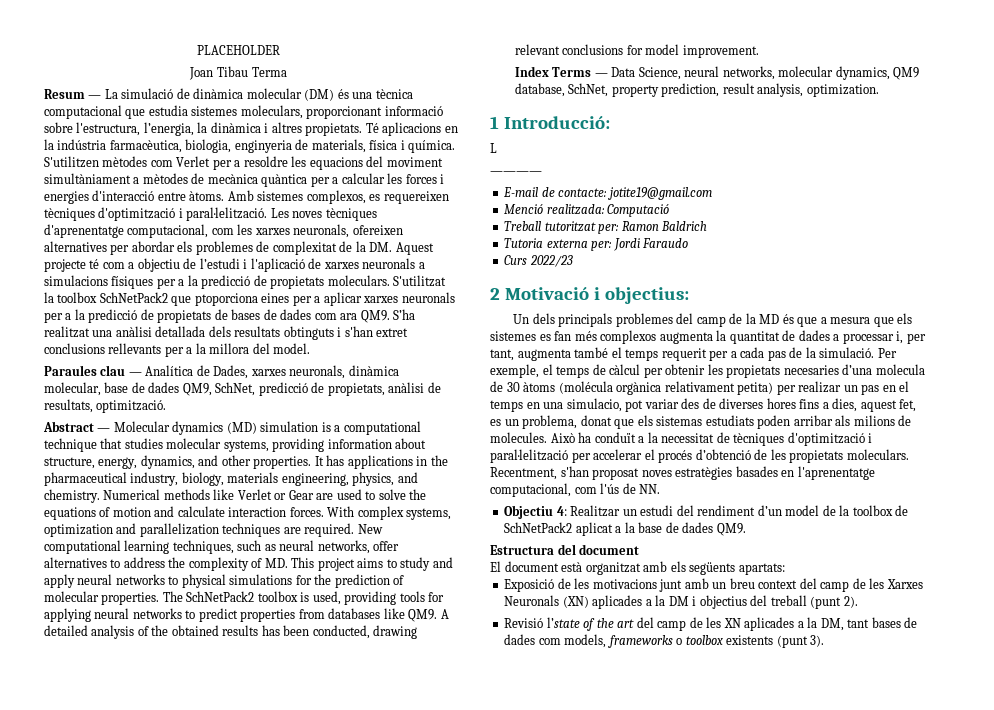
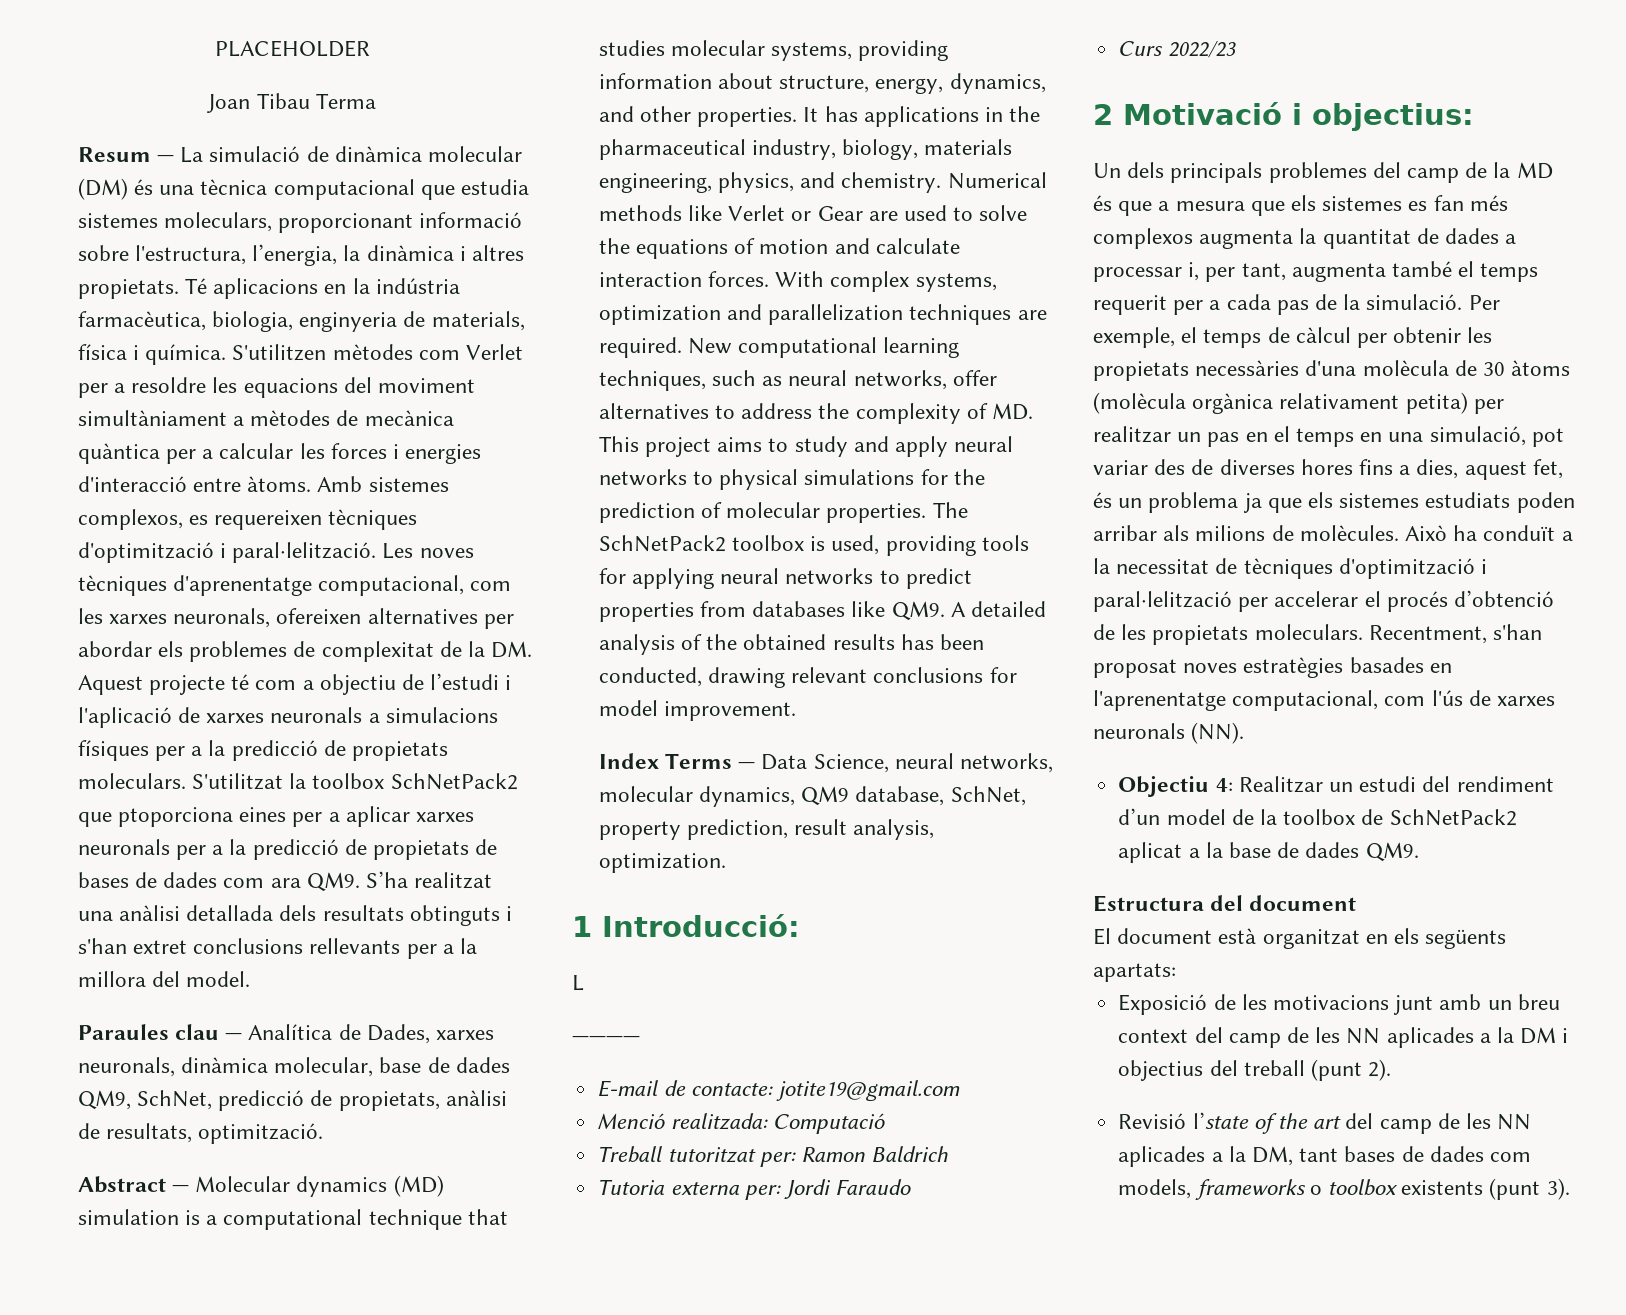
[783,364,925,375] necesaries d’una molecula -> [1195,360,1449,376] necessàries d'una molècula
[558,381,613,394] (molécula -> [1093,392,1186,414] (molècula
[798,381,842,393] realizar -> [1093,426,1171,443] realitzar
[566,398,622,412] simulacio, -> [1429,426,1526,446] simulació,
[490,415,703,429] es un problema, donat que els sistemas -> [1093,492,1420,513] és un problema ja que els sistemes
[490,432,547,443] molecules. -> [1299,525,1399,541] molècules.
[639,484,661,494] NN. -> [1497,696,1556,706] [1093,722,1245,744] xarxes neuronals (NN).
[643,561,668,572] amb -> [1365,934,1388,944] en
[886,579,923,589] [504,595,589,608] Xarxes Neuronals (XN) -> [1346,1028,1381,1044] NN
[723,618,741,628] XN -> [1497,1114,1532,1130] NN

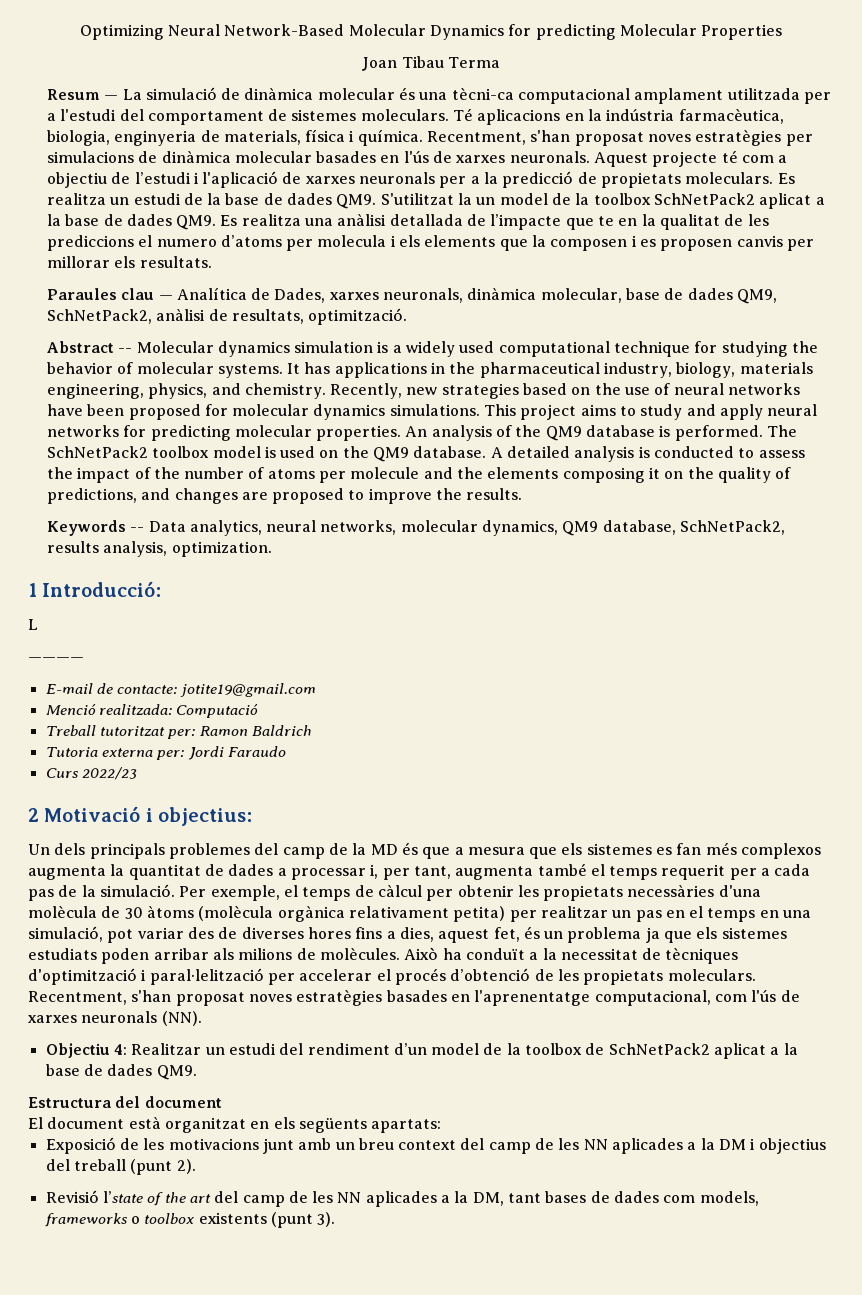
[214,40,370,57] PLACEHOLDER -> [79,24,783,40] Optimizing Neural Network-Based Molecular Dynamics for predicting Molecular Properties
[77,178,128,200] (DM) -> (395, 94) none
[200,179,529,200] [77,212,523,233] [77,244,524,266] [77,279,179,299] tècnica computacional que estudia sistemes moleculars, proporcionant informació sobre l'estructura, l’energia, la dinàmica i altres propietats. -> [451,88,832,104] [46,109,449,125] tècni-ca computacional amplament utilitzada per a l'estudi del comportament de sistemes moleculars.
[232,344,523,361] [77,377,475,398] [77,410,454,426] [77,443,482,464] [77,476,449,492] [77,509,418,530] [77,542,474,563] [77,575,512,596] [77,608,514,629] [77,641,533,662] S'utilitzen mètodes com Verlet per a resoldre les equacions del moviment simultàniament a mètodes de mecànica quàntica per a calcular les forces i energies d'interacció entre àtoms. Amb sistemes complexos, es requereixen tècniques d'optimització i paral·lelització. Les noves tècniques d'aprenentatge computacional, com les xarxes neuronals, ofereixen alternatives per abordar els problemes de complexitat de la DM. -> [427,130,813,146] [46,150,590,163] Recentment, s'han proposat noves estratègies per simulacions de dinàmica molecular basades en l'ús de xarxes neuronals.
[368,707,498,723] [77,740,149,761] a simulacions físiques -> (436, 178) none
[191,773,518,790] [77,806,474,827] [77,839,498,860] [77,871,493,891] [77,905,512,926] [77,938,477,959] [77,971,251,987] S'utilitzat la toolbox SchNetPack2 que ptoporciona eines per a aplicar xarxes neuronals per a la predicció de propietats de bases de dades com ara QM9. S’ha realitzat una anàlisi detallada dels resultats obtinguts i s'han extret conclusions rellevants per a la millora del model. -> [777,173,795,184] [46,193,825,209] [46,213,769,230] [46,235,814,251] [46,256,212,268] Es realitza un estudi de la base de dades QM9. S'utilitzat la un model de la toolbox SchNetPack2 aplicat a la base de dades QM9. Es realitza una anàlisi detallada de l’impacte que te en la qualitat de les prediccions el numero d’atoms per molecula i els elements que la composen i es proposen canvis per millorar els resultats.
[136,1090,440,1111] SchNet, predicció de propietats, -> [46,309,152,324] SchNetPack2,
[171,1185,189,1192] — -> [118,348,133,353] --
[393,1175,444,1197] (MD) -> (290, 349) none
[223,1209,508,1230] [598,40,949,61] [598,73,1046,94] [598,106,798,127] computational technique that studies molecular systems, providing information about structure, energy, dynamics, and other properties. -> [406,341,819,357] [46,362,283,378] widely used computational technique for studying the behavior of molecular systems.
[947,172,1047,189] [598,205,1028,221] [598,238,960,259] [598,271,997,292] [598,304,1047,325] [598,337,960,358] [598,370,997,391] [598,403,1033,424] Numerical methods like Verlet or Gear are used to solve the equations of motion and calculate interaction forces. With complex systems, optimization and parallelization techniques are required. New computational learning techniques, such as neural networks, offer alternatives to address the complexity of MD. -> [330,383,801,399] [46,404,480,420] Recently, new strategies based on the use of neural networks have been proposed for molecular dynamics simulations.
[692,469,985,490] [598,502,968,523] [598,535,1029,556] [598,568,972,589] [598,601,1046,622] [598,634,984,655] [598,667,1017,688] [598,700,796,721] [598,753,889,773] to physical simulations for the prediction of molecular properties. The SchNetPack2 toolbox is used, providing tools for applying neural networks to predict properties from databases like QM9. A detailed analysis of the obtained results has been conducted, drawing relevant conclusions for model improvement. // Index Terms — Data Science, -> [123,425,798,441] [46,446,805,462] [46,467,792,483] [46,488,523,504] [46,520,262,536] for predicting molecular properties. An analysis of the QM9 database is performed. The SchNetPack2 toolbox model is used on the QM9 database. A detailed analysis is conducted to assess the impact of the number of atoms per molecule and the elements composing it on the quality of predictions, and changes are proposed to improve the results. // Keywords -- Data analytics,
[950,786,1026,806] [598,819,848,840] SchNet, property prediction, result -> [680,520,786,535] [46,541,99,553] SchNetPack2, results

